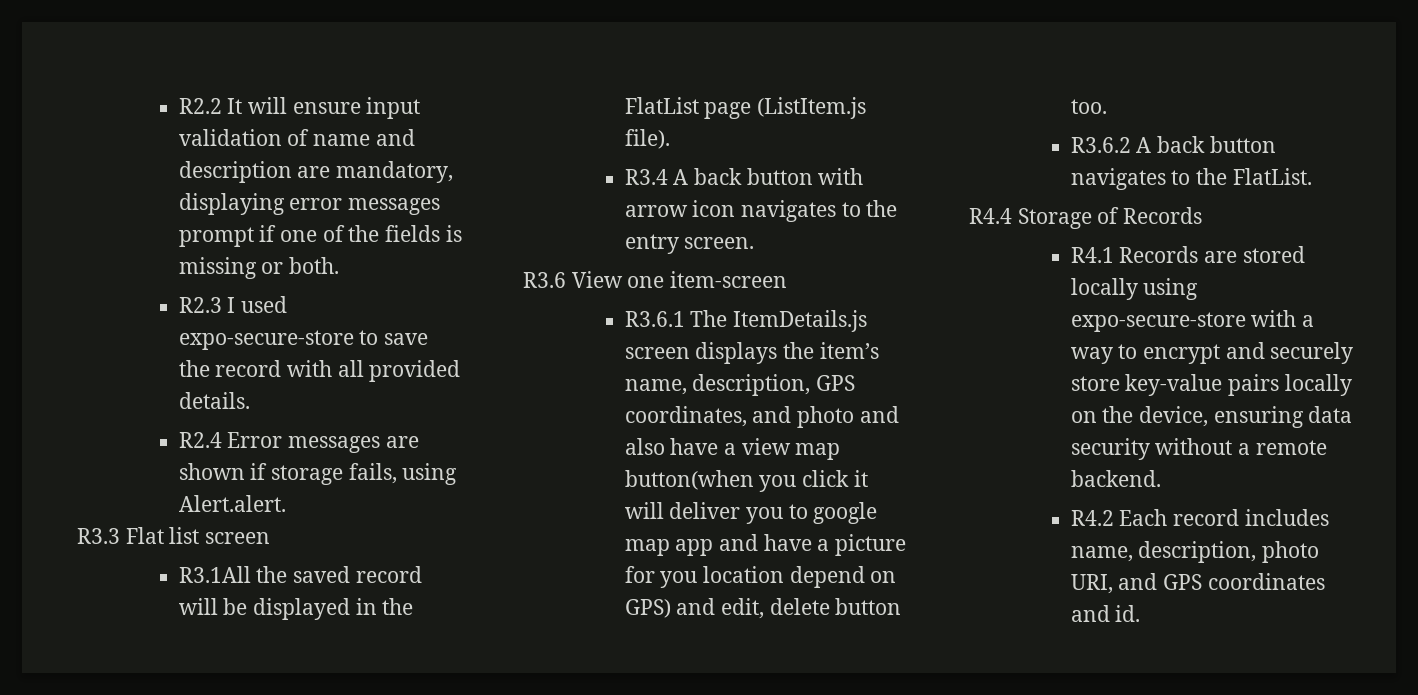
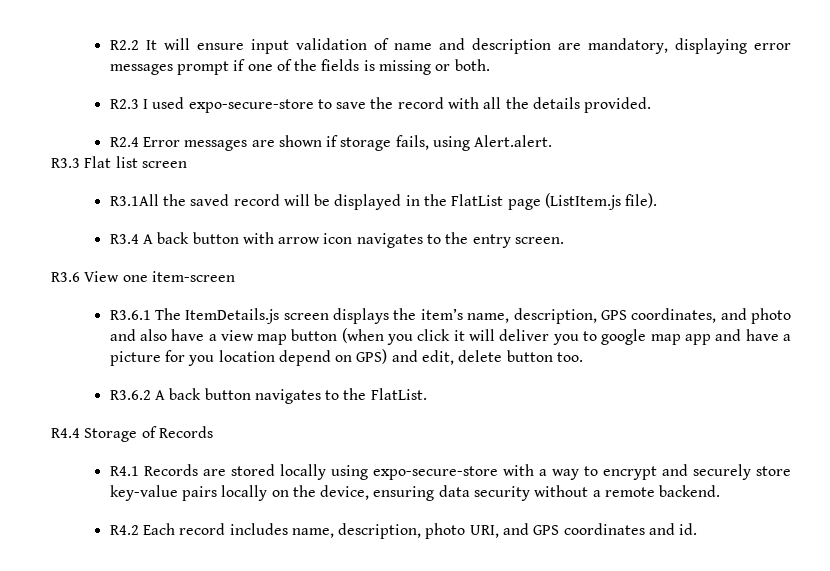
[369,360,461,382] [178,392,250,409] provided details. -> [505,97,652,113] the details provided.
[624,470,754,490] button(when -> [291,328,384,343] button (when

